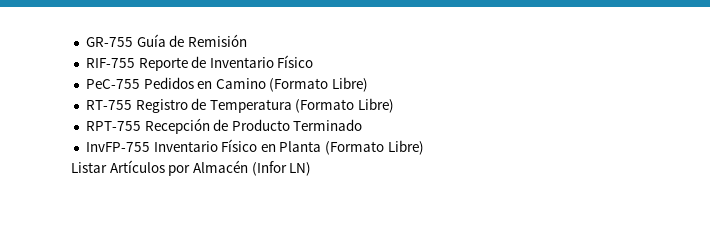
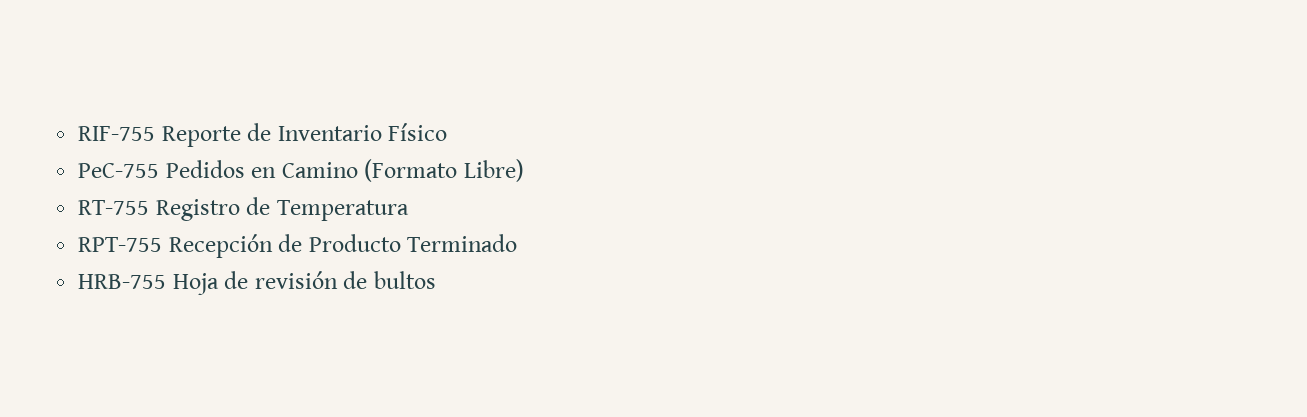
[85,34,247,47] GR-755 Guía de Remisión // -> (78, 133) none
[295,98,395,113] (Formato Libre) -> (409, 210) none
[85,139,424,155] [71,160,312,176] InvFP-755 Inventario Físico en Planta (Formato Libre) // Listar Artículos por Almacén (Infor LN) -> [78,271,436,295] HRB-755 Hoja de revisión de bultos

